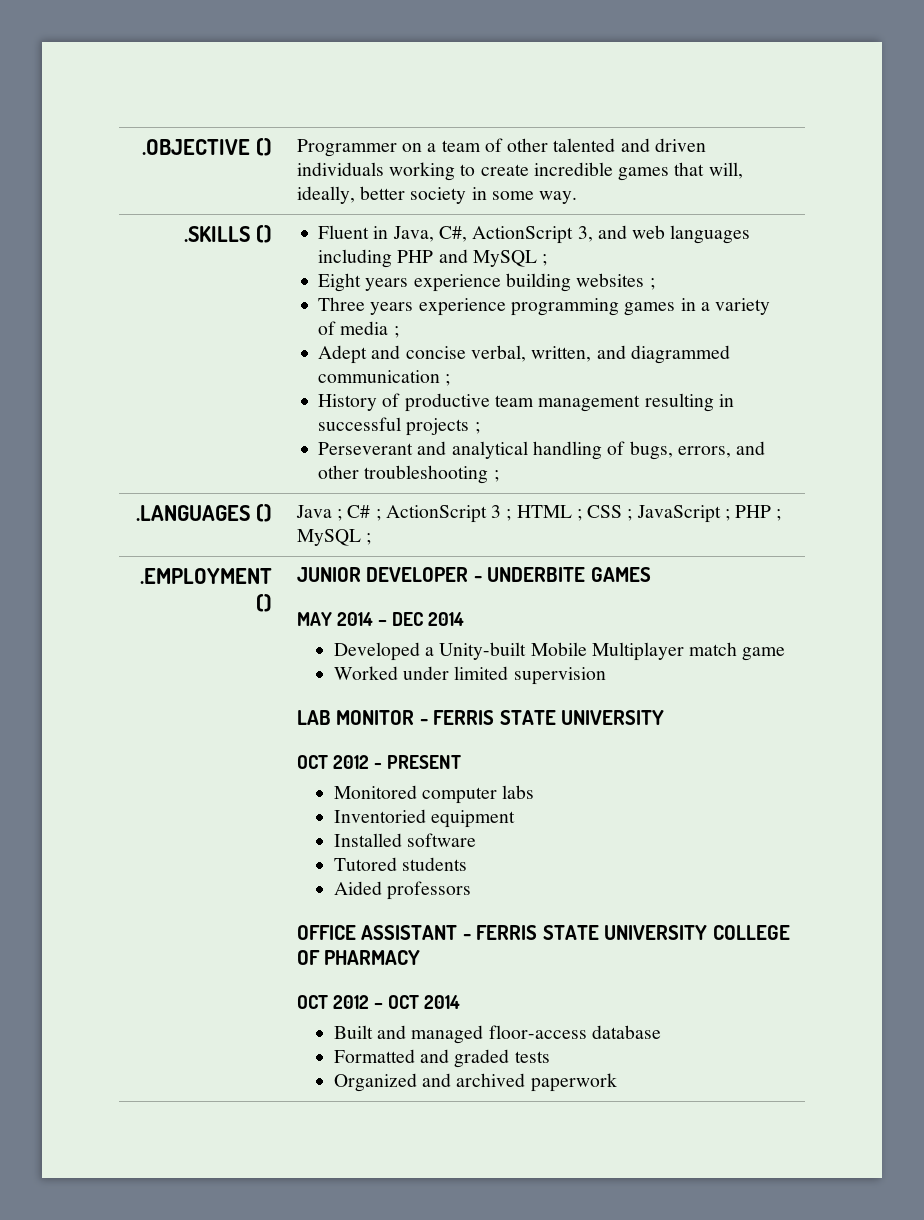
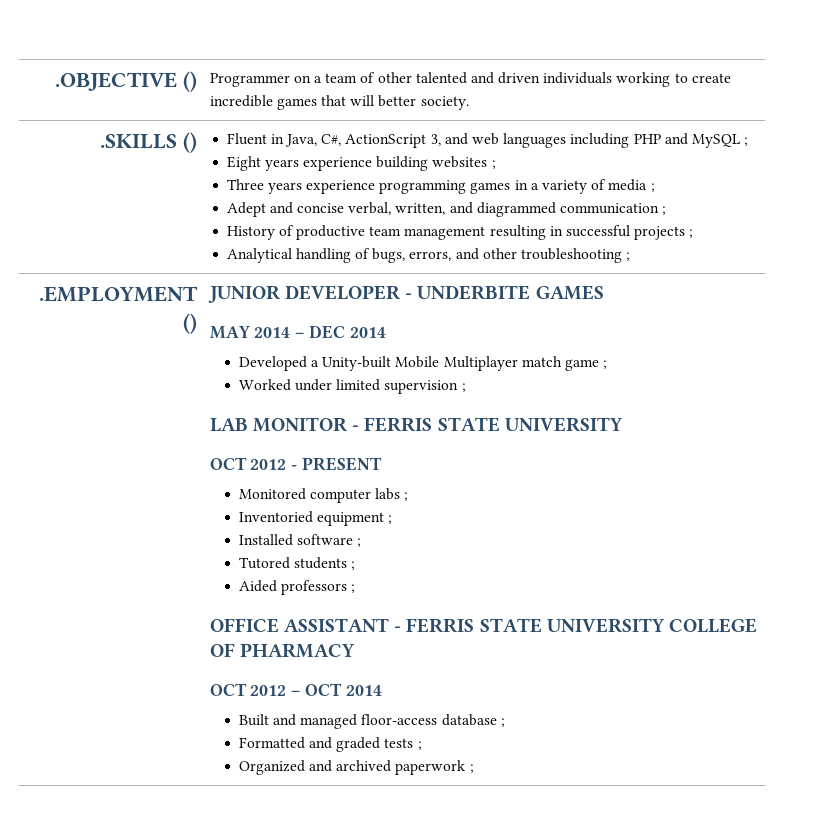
[708,162,743,179] [296,186,578,204] will, ideally, better society in some way. -> [350,95,469,110] will better society.
[318,441,528,459] Perseverant and analytical -> [226,248,292,263] Analytical
[136,504,273,522] [295,505,782,523] [296,529,372,546] // .LANGUAGES () | Java ; C# ; ActionScript 3 ; HTML ; CSS ; JavaScript ; PHP ; MySQL ; -> (631, 256) none
(786, 654) none -> [603,360,608,369] ;
(606, 676) none -> [461,383,466,392] ;
(535, 792) none -> [404,492,409,501] ;
(516, 819) none -> [388,515,393,524] ;
(477, 840) none -> [357,538,362,547] ;
(468, 864) none -> [351,561,356,570] ;
(472, 890) none -> [351,584,356,593] ;
(661, 1032) none -> [500,718,505,727] ;
(550, 1057) none -> [417,741,422,750] ;
(617, 1082) none -> [469,764,474,773] ;

